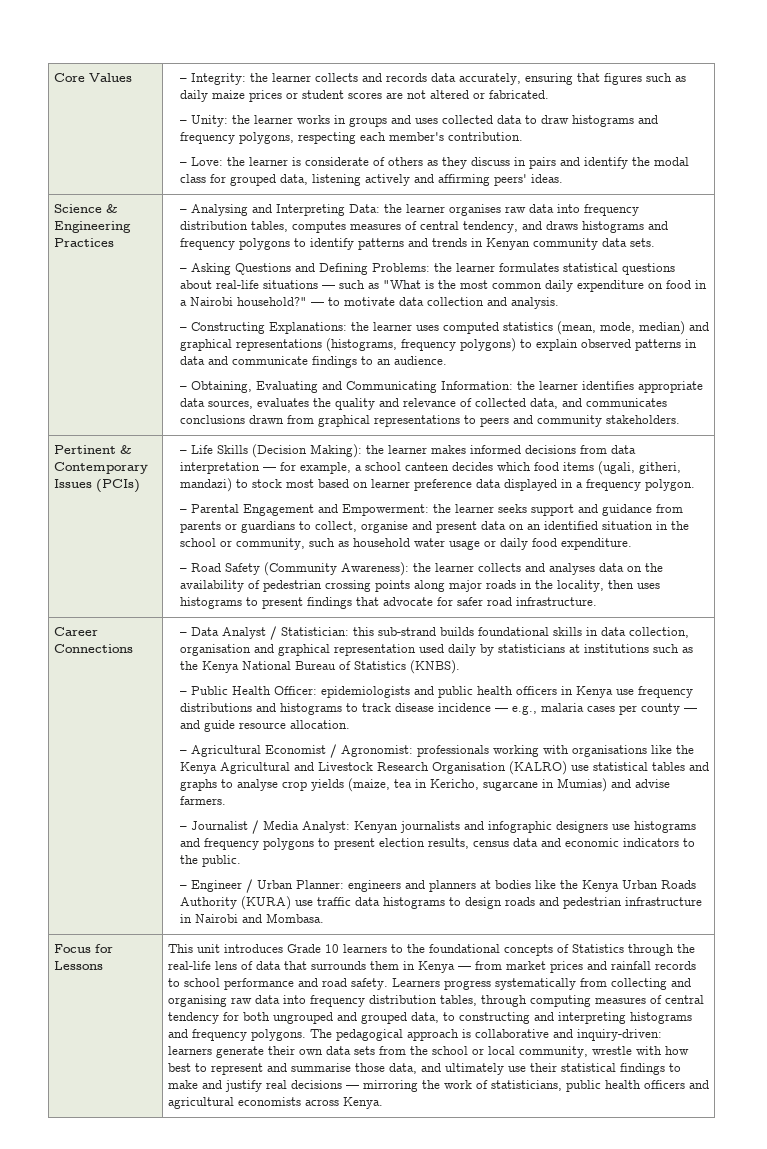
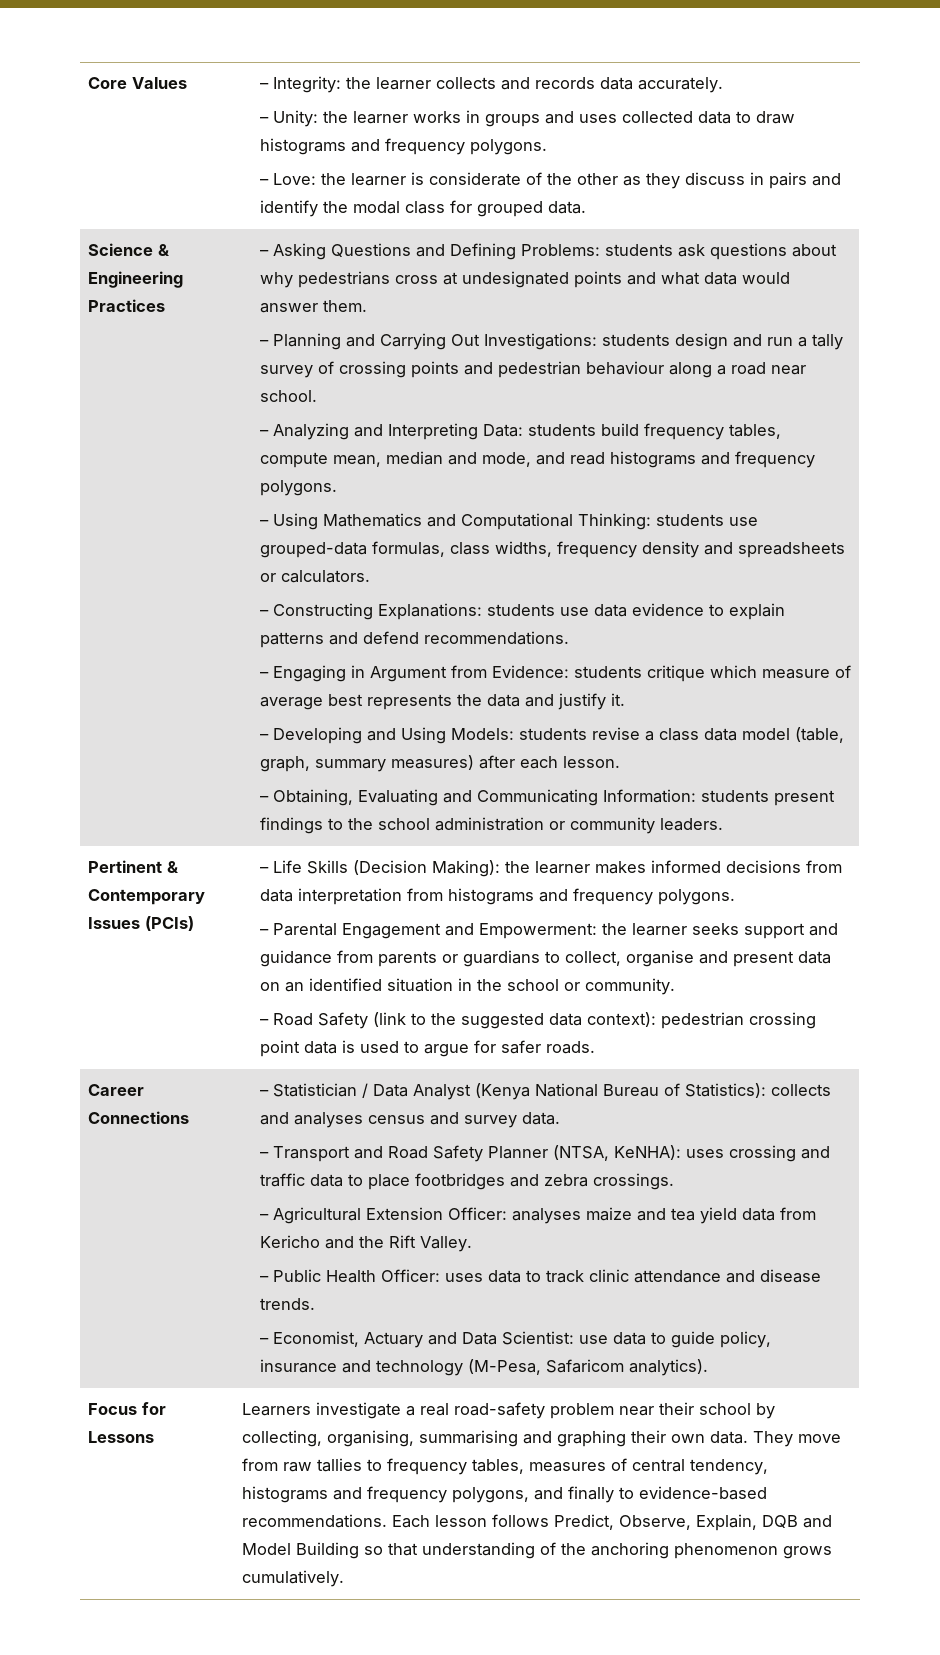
[459,73,687,85] [180,90,550,102] accurately, ensuring that figures such as daily maize prices or student scores are not altered or fabricated. -> [637,77,723,93] accurately.
[239,132,524,144] polygons, respecting each member's contribution. -> [469,139,547,155] polygons.
[388,157,424,166] others -> [546,173,618,185] the other
[280,174,564,186] data, listening actively and affirming peers' ideas. -> [547,201,586,214] data.
[191,204,640,216] [180,221,669,233] [180,238,656,250] [180,268,188,272] Analysing and Interpreting Data: the learner organises raw data into frequency distribution tables, computes measures of central tendency, and draws histograms and frequency polygons to identify patterns and trends in Kenyan community data sets. // – -> (269, 253) none
[434,263,676,275] [180,280,708,292] [180,297,560,309] [180,321,710,335] [180,338,698,352] [180,356,448,368] the learner formulates statistical questions about real-life situations — such as "What is the most common daily expenditure on food in a Nairobi household?" — to motivate data collection and analysis. // – Constructing Explanations: the learner uses computed statistics (mean, mode, median) and graphical representations (histograms, frequency polygons) to explain observed patterns in data and communicate findings to an audience. -> [604,243,837,260] [259,271,790,288] [259,300,367,313] [259,333,843,350] [259,361,806,378] [259,390,317,402] [259,423,781,440] [259,451,815,468] [259,480,337,496] [259,513,758,530] [259,541,845,558] [259,570,370,583] [259,603,785,620] [259,631,569,648] [259,665,851,682] [259,693,625,710] [259,727,844,744] [259,755,620,772] students ask questions about why pedestrians cross at undesignated points and what data would answer them. // – Planning and Carrying Out Investigations: students design and run a tally survey of crossing points and pedestrian behaviour along a road near school. // – Analyzing and Interpreting Data: students build frequency tables, compute mean, median and mode, and read histograms and frequency polygons. // – Using Mathematics and Computational Thinking: students use grouped-data formulas, class widths, frequency density and spreadsheets or calculators. // – Constructing Explanations: students use data evidence to explain patterns and defend recommendations. // – Engaging in Argument from Evidence: students critique which measure of average best represents the data and justify it. // – Developing and Using Models: students revise a class data model (table, graph, summary measures) after each lesson.
[517,381,704,393] [180,398,668,410] [180,415,681,427] the learner identifies appropriate data sources, evaluates the quality and relevance of collected data, and communicates conclusions drawn from graphical representations to peers and community stakeholders. -> [700,790,835,806] [259,817,723,834] students present findings to the school administration or community leaders.
[263,461,682,475] [180,478,696,492] — for example, a school canteen decides which food items (ugali, githeri, mandazi) to stock most based on learner preference data displayed in a frequency polygon. -> [406,888,735,905] from histograms and frequency polygons.
[236,538,633,550] [180,562,664,576] [180,580,661,592] [180,597,598,609] [53,627,98,636] [53,644,133,653] [180,626,690,640] [180,644,694,656] [180,660,461,674] [180,686,694,698] [180,703,698,715] [180,720,351,732] [180,744,695,758] [180,761,710,775] [180,778,671,792] [180,796,227,805] [180,820,697,834] [180,838,696,850] [180,855,242,867] [180,879,697,893] [180,896,703,910] [180,913,325,923] [53,944,113,953] [53,961,103,970] [167,944,695,956] [167,961,696,973] [167,978,691,990] [167,995,704,1007] [167,1012,692,1024] [167,1029,662,1041] [167,1046,689,1058] [167,1063,681,1075] [167,1080,709,1092] [167,1097,383,1109] community, such as household water usage or daily food expenditure. // – Road Safety (Community Awareness): the learner collects and analyses data on the availability of pedestrian crossing points along major roads in the locality, then uses histograms to present findings that advocate for safer road infrastructure. // Career Connections | – Data Analyst / Statistician: this sub-strand builds foundational skills in data collection, organisation and graphical representation used daily by statisticians at institutions such as the Kenya National Bureau of Statistics (KNBS). // – Public Health Officer: epidemiologists and public health officers in Kenya use frequency distributions and histograms to track disease incidence — e.g., malaria cases per county — and guide resource allocation. // – Agricultural Economist / Agronomist: professionals working with organisations like the Kenya Agricultural and Livestock Research Organisation (KALRO) use statistical tables and graphs to analyse crop yields (maize, tea in Kericho, sugarcane in Mumias) and advise farmers. // – Journalist / Media Analyst: Kenyan journalists and infographic designers use histograms and frequency polygons to present election results, census data and economic indicators to the public. // – Engineer / Urban Planner: engineers and planners at bodies like the Kenya Urban Roads Authority (KURA) use traffic data histograms to design roads and pedestrian infrastructure in Nairobi and Mombasa. // Focus for Lessons | This unit introduces Grade 10 learners to the foundational concepts of Statistics through the real-life lens of data that surrounds them in Kenya — from market prices and rainfall records to school performance and road safety. Learners progress systematically from collecting and organising raw data into frequency distribution tables, through computing measures of central tendency for both ungrouped and grouped data, to constructing and interpreting histograms and frequency polygons. The pedagogical approach is collaborative and inquiry-driven: learners generate their own data sets from the school or local community, wrestle with how best to represent and summarise those data, and ultimately use their statistical findings to make and justify real decisions — mirroring the work of statisticians, public health officers and agricultural economists across Kenya. -> [584,978,675,995] [259,1012,816,1029] [259,1040,595,1057] [87,1084,144,1096] [87,1111,189,1124] [259,1083,831,1100] [259,1112,560,1128] [259,1145,830,1162] [259,1173,674,1190] [259,1207,816,1224] [259,1235,472,1252] [259,1269,821,1283] [259,1298,315,1310] [259,1331,771,1348] [259,1359,708,1376] [87,1402,166,1415] [87,1431,154,1443] [241,1402,775,1419] [241,1430,841,1447] [241,1458,768,1475] [241,1486,767,1503] [241,1514,832,1531] [241,1542,832,1559] [241,1570,344,1587] community. // – Road Safety (link to the suggested data context): pedestrian crossing point data is used to argue for safer roads. // Career Connections | – Statistician / Data Analyst (Kenya National Bureau of Statistics): collects and analyses census and survey data. // – Transport and Road Safety Planner (NTSA, KeNHA): uses crossing and traffic data to place footbridges and zebra crossings. // – Agricultural Extension Officer: analyses maize and tea yield data from Kericho and the Rift Valley. // – Public Health Officer: uses data to track clinic attendance and disease trends. // – Economist, Actuary and Data Scientist: use data to guide policy, insurance and technology (M-Pesa, Safaricom analytics). // Focus for Lessons | Learners investigate a real road-safety problem near their school by collecting, organising, summarising and graphing their own data. They move from raw tallies to frequency tables, measures of central tendency, histograms and frequency polygons, and finally to evidence-based recommendations. Each lesson follows Predict, Observe, Explain, DQB and Model Building so that understanding of the anchoring phenomenon grows cumulatively.

